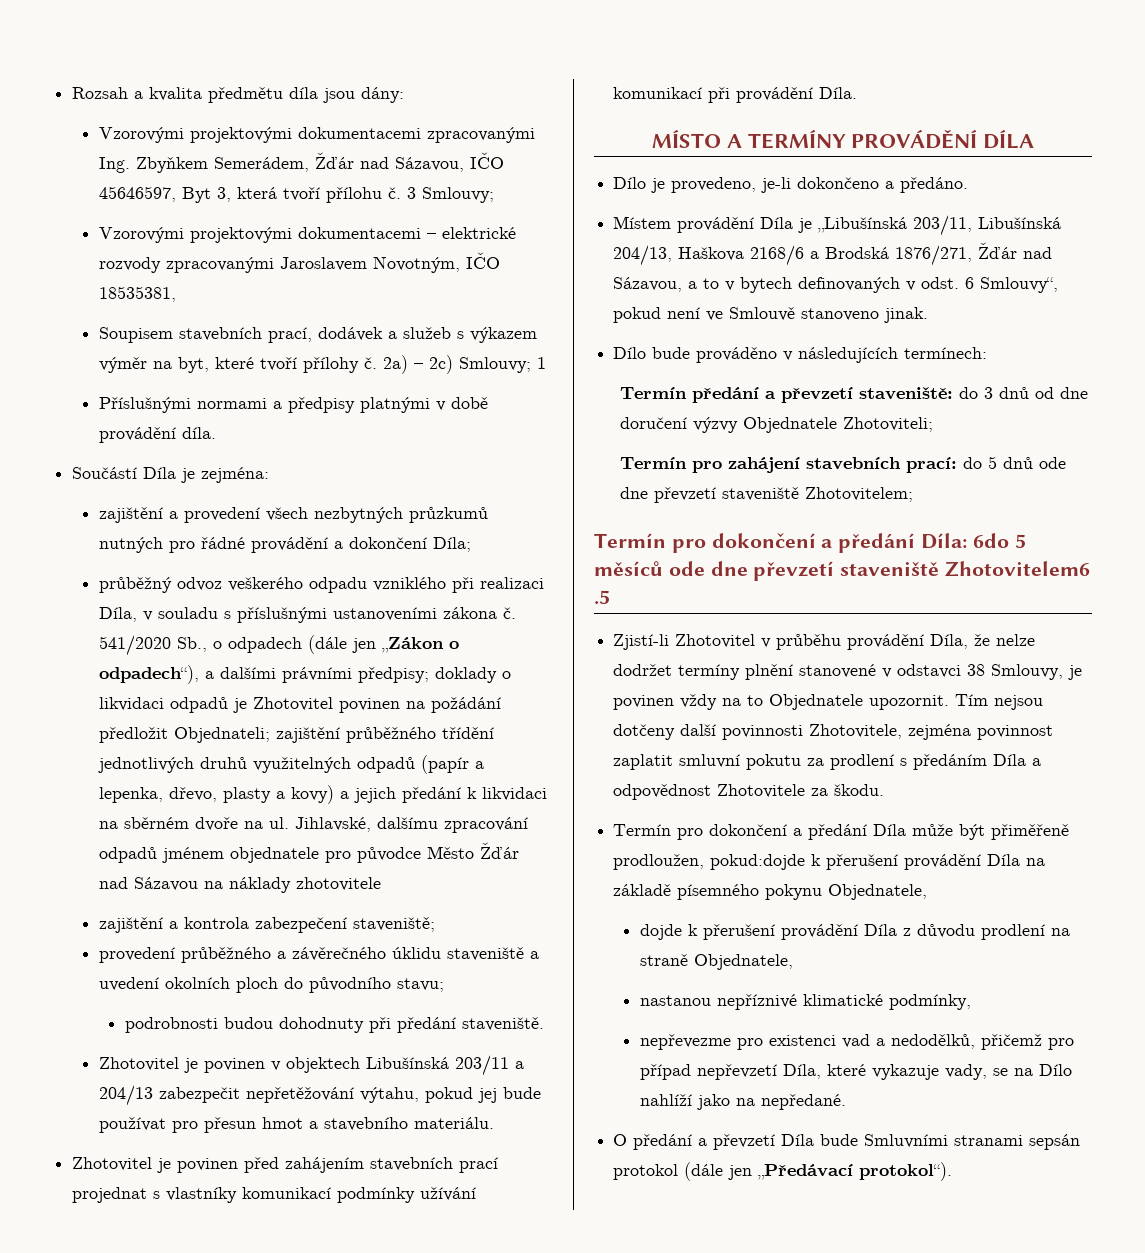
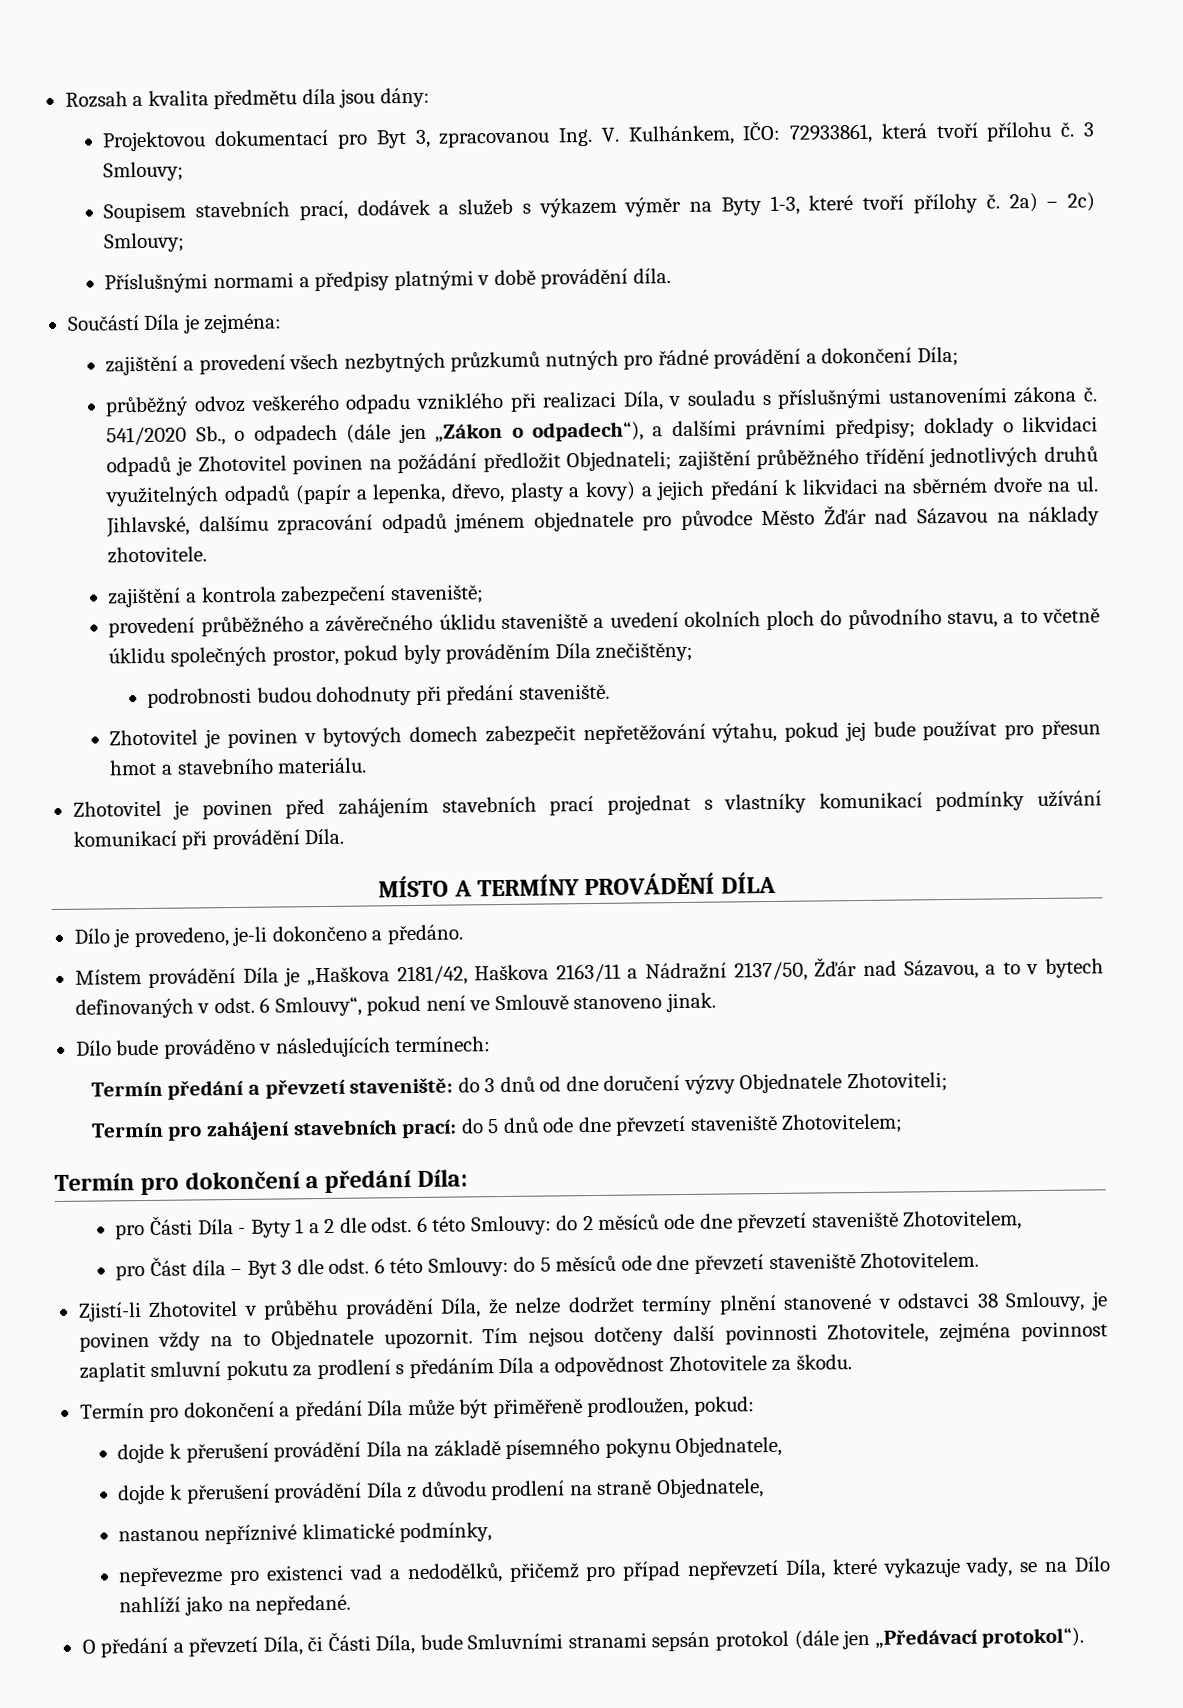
[98,127,535,143] [98,152,504,173] [98,186,231,203] Vzorovými projektovými dokumentacemi zpracovanými Ing. Zbyňkem Semerádem, Žďár nad Sázavou, IČO 45646597, Byt 3, -> [102,120,874,152] Projektovou dokumentací pro Byt 3, zpracovanou Ing. V. Kulhánkem, IČO: 72933861,
[98,227,516,243] [98,252,500,273] [98,286,176,302] // Vzorovými projektovými dokumentacemi – elektrické rozvody zpracovanými Jaroslavem Novotným, IČO 18535381, -> (185, 171) none
[177,357,209,373] byt, -> [720,195,800,216] Byty 1-3,
[536,357,546,369] 1 -> (186, 242) none
[295,877,381,891] zhotovitele -> [107,546,208,564] zhotovitele.
[396,978,444,992] stavu; -> [947,607,1100,629] [108,641,694,667] stavu, a to včetně úklidu společných prostor, pokud byly prováděním Díla znečištěny;
[285,1055,524,1076] [98,1085,153,1106] objektech Libušínská 203/11 a 204/13 -> [322,726,479,747] bytových domech
[818,215,1062,236] [613,245,973,266] „Libušínská 203/11, Libušínská 204/13, Haškova 2168/6 a Brodská 1876/271, -> [307,961,808,987] „Haškova 2181/42, Haškova 2163/11 a Nádražní 2137/50,
[972,533,1009,548] 6do -> [115,1210,1023,1240] [115,1256,536,1281] // pro Části Díla - Byty 1 a 2 dle odst. 6 této Smlouvy: do 2 měsíců ode dne převzetí staveniště Zhotovitelem, // pro Část díla – Byt 3 dle odst. 6 této Smlouvy: do
[945,561,1091,577] [594,590,610,605] Zhotovitelem6 .5 -> [860,1251,980,1269] Zhotovitelem.
[710,854,806,870] pokud:dojde -> [693,1396,755,1416] [117,1443,165,1464] pokud: // dojde
[781,1134,815,1146] Díla -> [262,1631,416,1656] Díla, či Části Díla,

